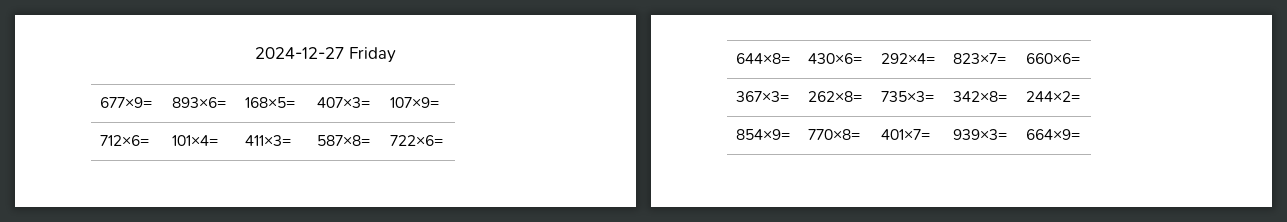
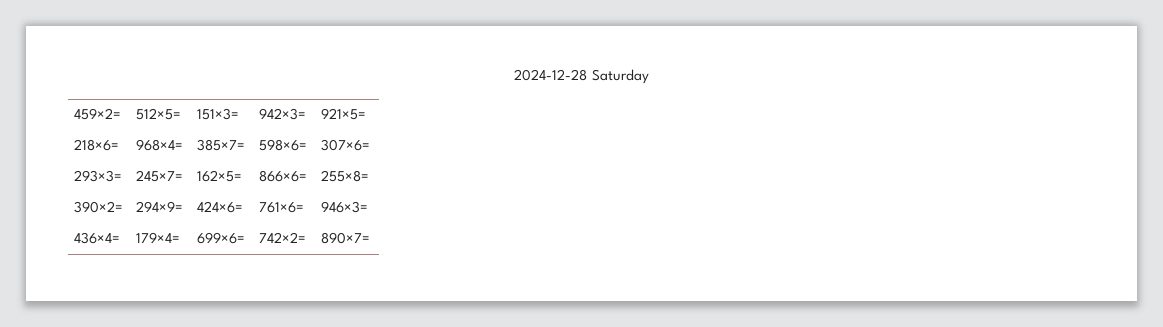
[255,47,396,63] [99,97,152,108] [171,97,226,108] [244,97,295,108] [316,97,370,108] [389,97,439,108] [99,135,149,146] [171,135,218,146] [244,135,291,146] [316,135,370,146] [389,135,443,146] [735,53,790,64] [807,53,862,64] [880,53,935,64] [952,53,1006,64] [1025,53,1080,64] [735,91,789,102] [807,91,862,102] [880,91,934,102] [952,91,1007,102] [1025,91,1080,102] [735,129,790,140] [807,129,860,140] [880,129,930,140] [952,129,1007,140] [1025,129,1080,140] 2024-12-27 Friday // 677×9= | 893×6= | 168×5= | 407×3= | 107×9= // 712×6= | 101×4= | 411×3= | 587×8= | 722×6= // 644×8= | 430×6= | 292×4= | 823×7= | 660×6= // 367×3= | 262×8= | 735×3= | 342×8= | 244×2= // 854×9= | 770×8= | 401×7= | 939×3= | 664×9= -> [514,69,649,84] [74,108,122,120] [136,108,182,120] [197,108,240,120] [259,108,307,120] [321,108,367,120] [74,139,120,151] [136,139,184,151] [197,139,246,151] [259,139,308,151] [321,139,371,151] [74,170,123,182] [136,170,184,182] [197,170,243,182] [259,170,308,182] [321,170,370,182] [74,201,124,213] [136,201,184,212] [197,201,244,213] [259,202,305,213] [321,201,369,213] [74,232,121,244] [136,232,181,243] [197,232,246,244] [259,232,307,243] [321,232,371,244] 2024-12-28 Saturday // 459×2= | 512×5= | 151×3= | 942×3= | 921×5= // 218×6= | 968×4= | 385×7= | 598×6= | 307×6= // 293×3= | 245×7= | 162×5= | 866×6= | 255×8= // 390×2= | 294×9= | 424×6= | 761×6= | 946×3= // 436×4= | 179×4= | 699×6= | 742×2= | 890×7=

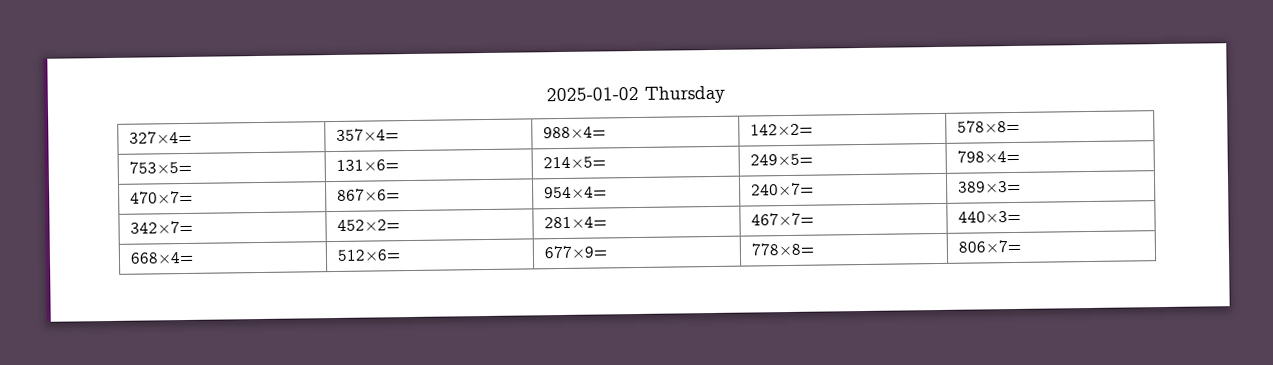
[514,69,649,84] [74,108,122,120] [136,108,182,120] [197,108,240,120] [259,108,307,120] [321,108,367,120] [74,139,120,151] [136,139,184,151] [197,139,246,151] [259,139,308,151] [321,139,371,151] [74,170,123,182] [136,170,184,182] [197,170,243,182] [259,170,308,182] [321,170,370,182] [74,201,124,213] [136,201,184,212] [197,201,244,213] [259,202,305,213] [321,201,369,213] [74,232,121,244] [136,232,181,243] [197,232,246,244] [259,232,307,243] [321,232,371,244] 2024-12-28 Saturday // 459×2= | 512×5= | 151×3= | 942×3= | 921×5= // 218×6= | 968×4= | 385×7= | 598×6= | 307×6= // 293×3= | 245×7= | 162×5= | 866×6= | 255×8= // 390×2= | 294×9= | 424×6= | 761×6= | 946×3= // 436×4= | 179×4= | 699×6= | 742×2= | 890×7= -> [545,85,725,104] [128,130,192,144] [335,128,399,141] [542,126,606,139] [749,123,813,136] [956,119,1020,133] [128,160,192,174] [335,159,399,171] [542,156,606,169] [749,153,813,166] [956,149,1020,163] [129,190,193,204] [336,188,400,201] [543,186,607,199] [750,182,814,196] [957,180,1021,193] [129,220,193,234] [336,219,400,231] [543,216,607,229] [750,212,814,226] [957,210,1021,223] [129,251,194,264] [336,249,401,261] [543,245,607,259] [750,242,814,256] [957,239,1021,253] 2025-01-02 Thursday // 327×4= | 357×4= | 988×4= | 142×2= | 578×8= // 753×5= | 131×6= | 214×5= | 249×5= | 798×4= // 470×7= | 867×6= | 954×4= | 240×7= | 389×3= // 342×7= | 452×2= | 281×4= | 467×7= | 440×3= // 668×4= | 512×6= | 677×9= | 778×8= | 806×7=

